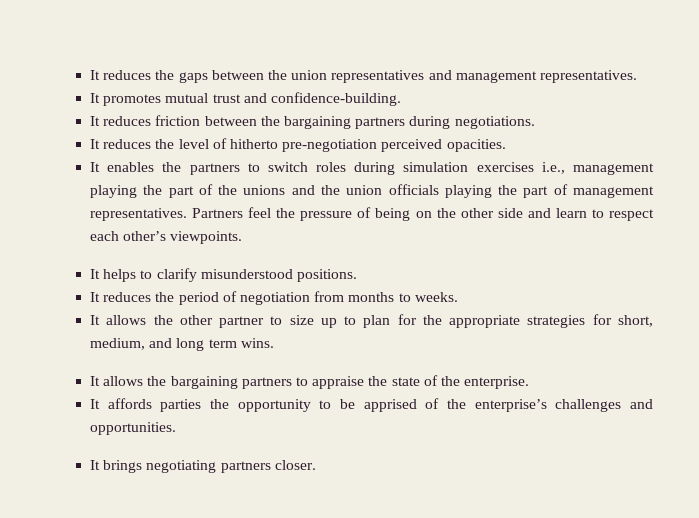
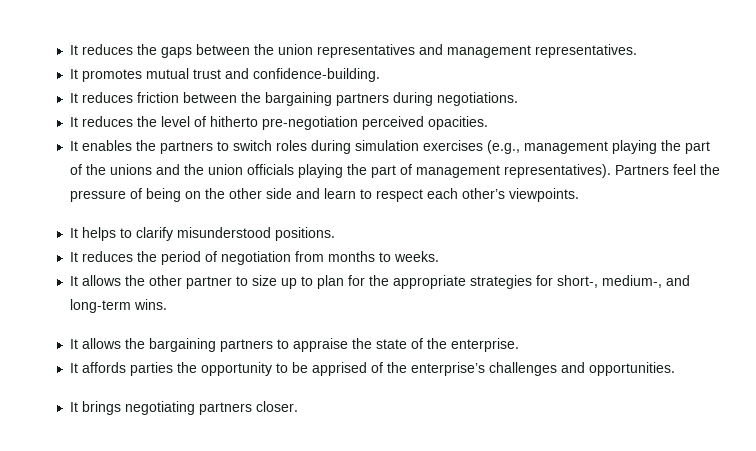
[541,162,565,174] i.e., -> [486,140,520,154] (e.g.,
[90,208,188,221] representatives. -> [503,164,611,178] representatives).
[617,315,653,327] [90,338,237,351] short, medium, and long term -> [556,275,690,288] [69,299,131,313] short-, medium-, and long-term

